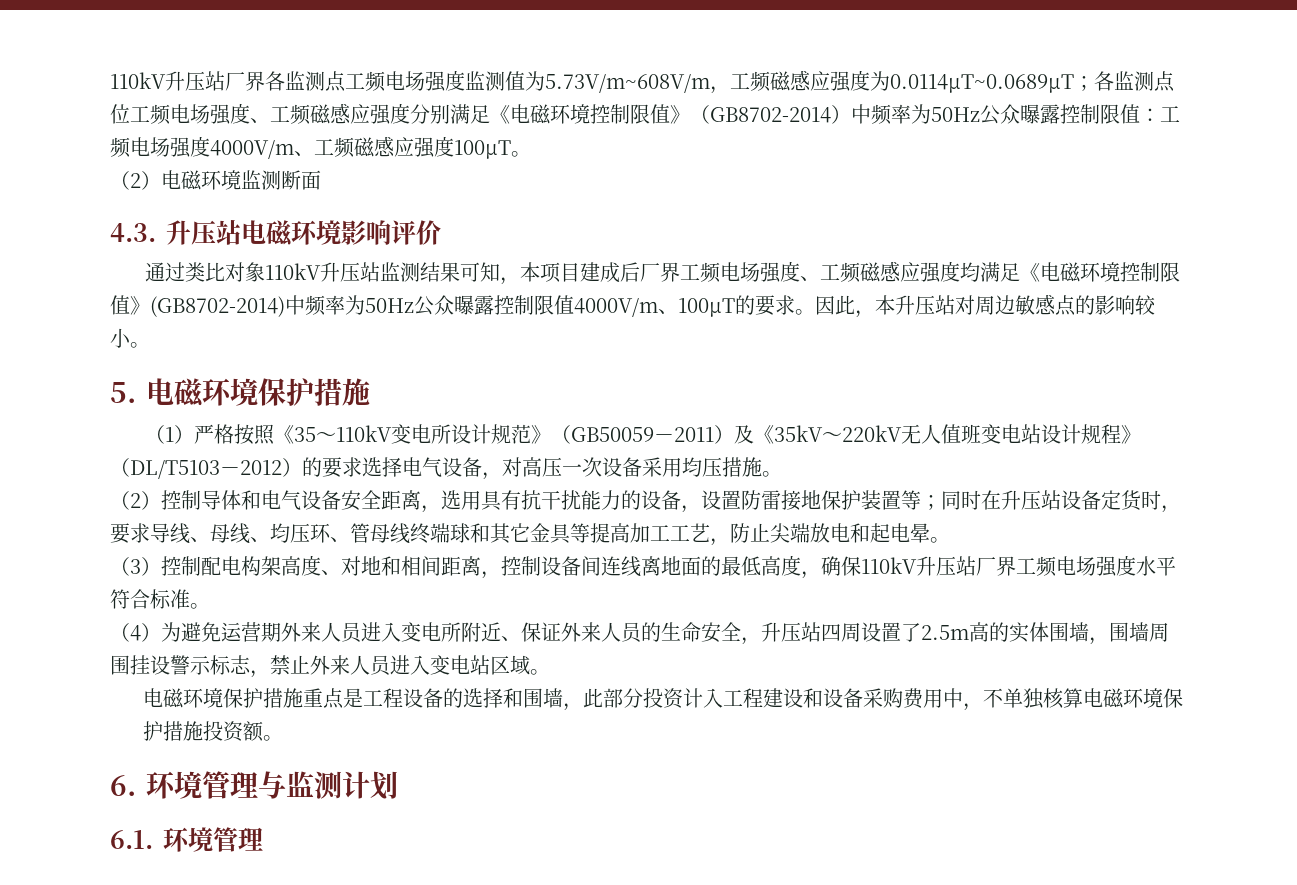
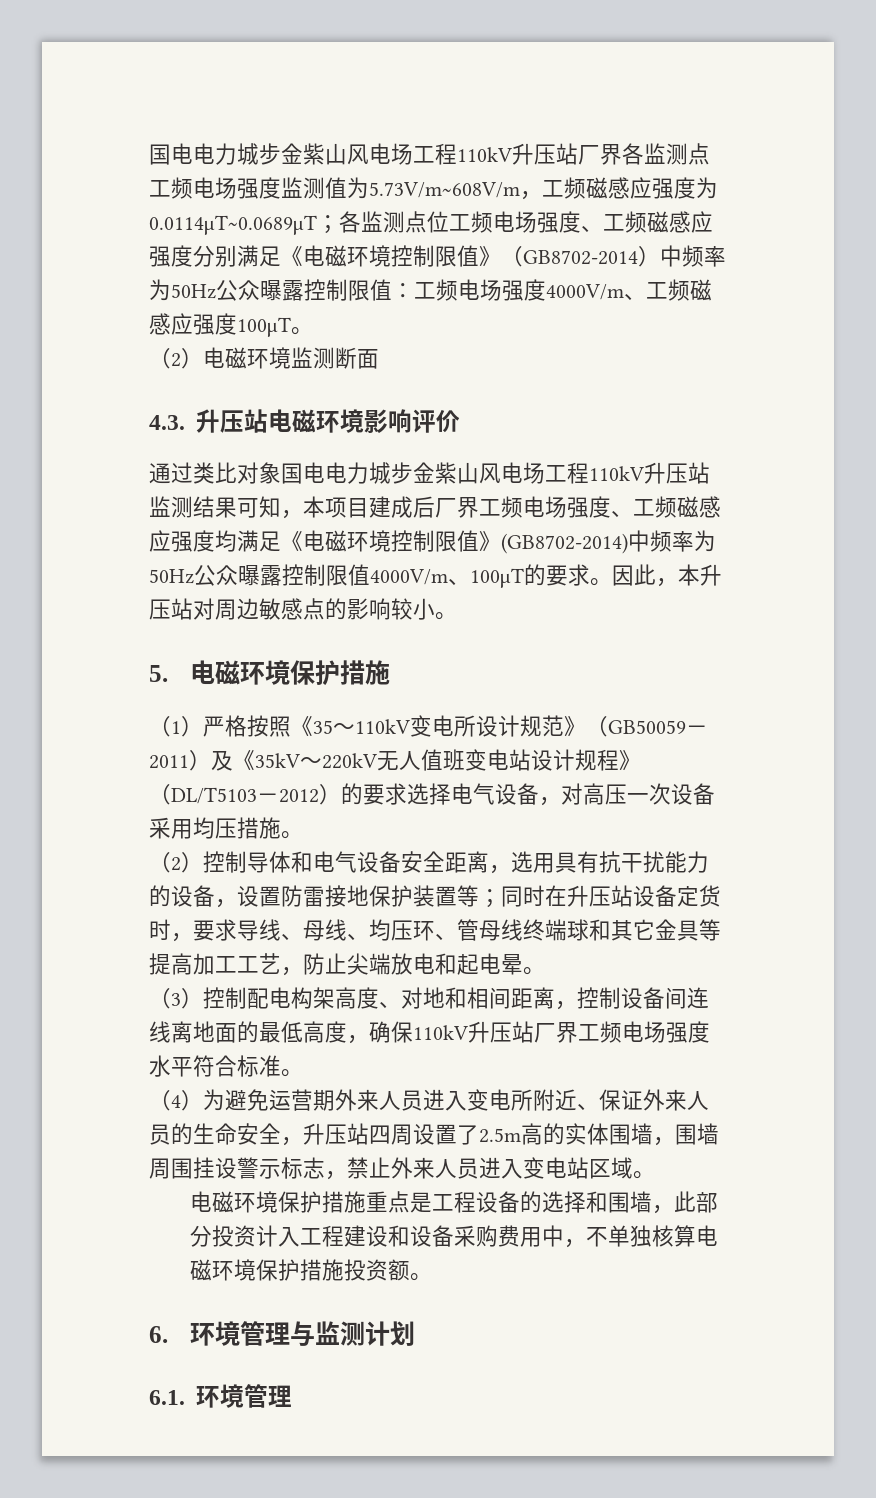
(110, 80) none -> [149,143,457,165] 国电电力城步金紫山风电场工程
(265, 272) none -> [281,462,589,484] 国电电力城步金紫山风电场工程

